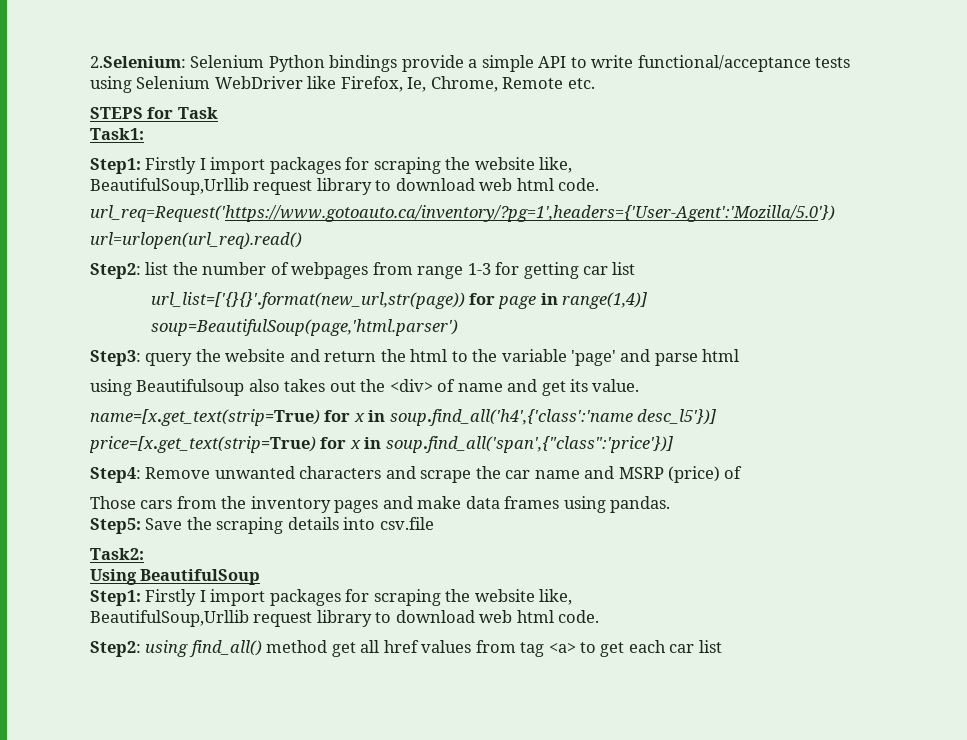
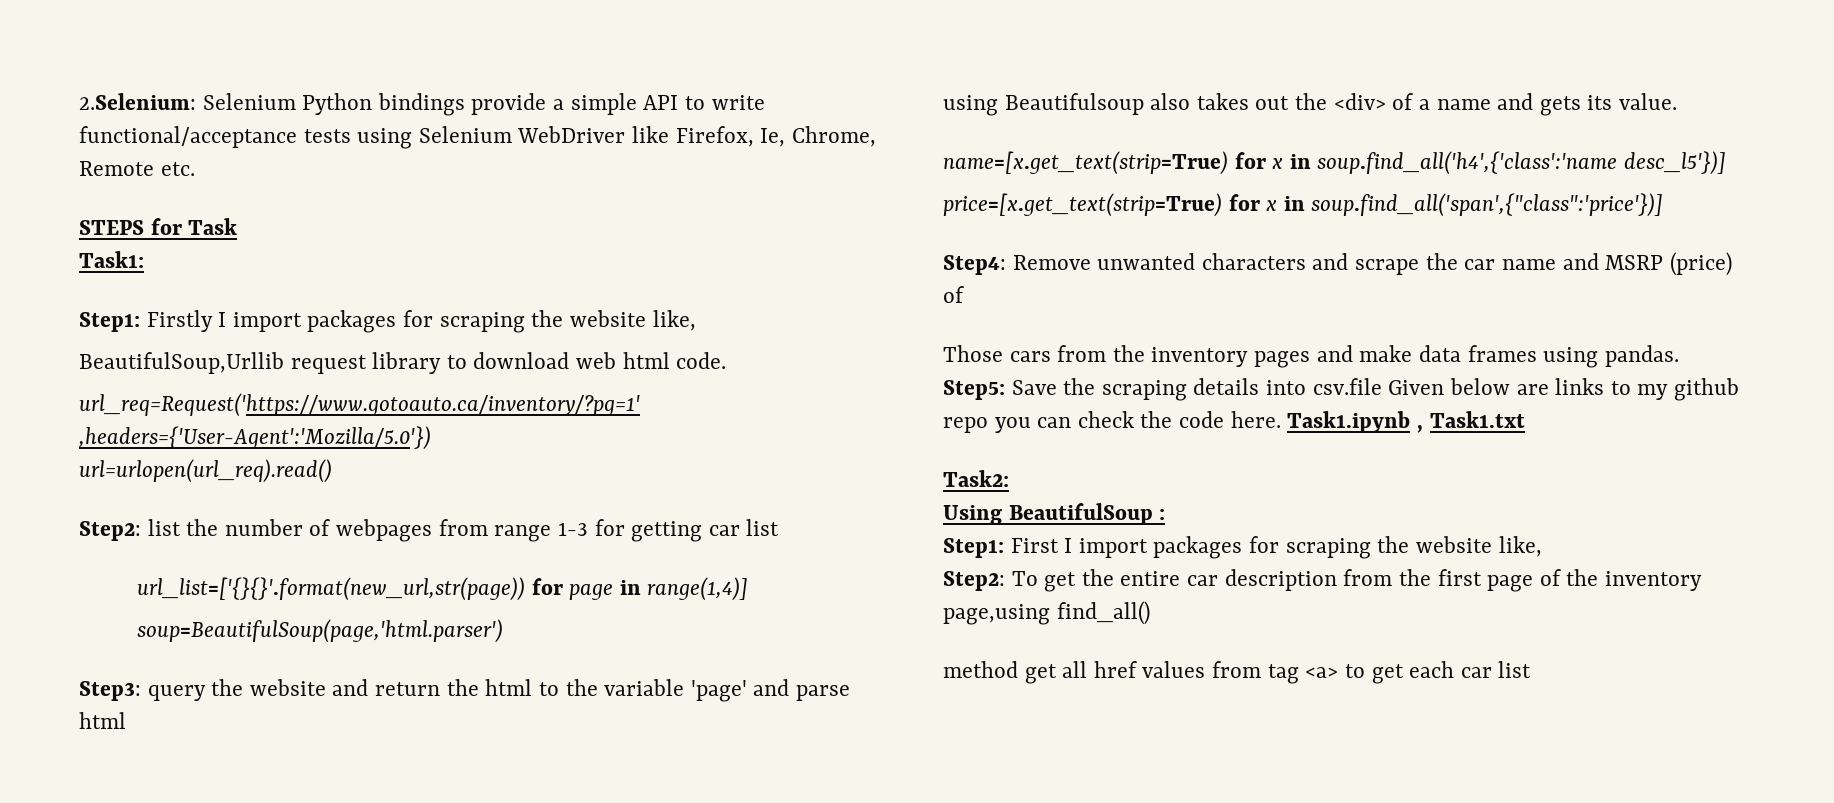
[90,205,835,222] url_req=Request('https://www.gotoauto.ca/inventory/?pg=1',headers={'User-Agent':'Mozilla/5.0'}) -> [79,393,640,417] [78,426,431,450] url_req=Request('https://www.gotoauto.ca/inventory/?pg=1' ,headers={'User-Agent':'Mozilla/5.0'})
[457,379,566,396] name and get -> [1418,93,1581,116] a name and gets
(434, 523) none -> [1388,378,1739,401] [943,411,1525,433] Given below are links to my github repo you can check the code here. Task1.ipynb , Task1.txt
[90,589,573,606] [90,610,600,627] [90,640,262,657] // Step1: Firstly I import packages for scraping the website like, // BeautifulSoup,Urllib request library to download web html code. // Step2: using find_all() -> [1159,509,1166,520] [943,536,1542,559] [943,569,1702,592] [943,601,1150,625] : // Step1: First I import packages for scraping the website like, // Step2: To get the entire car description from the first page of the inventory page,using find_all() //

